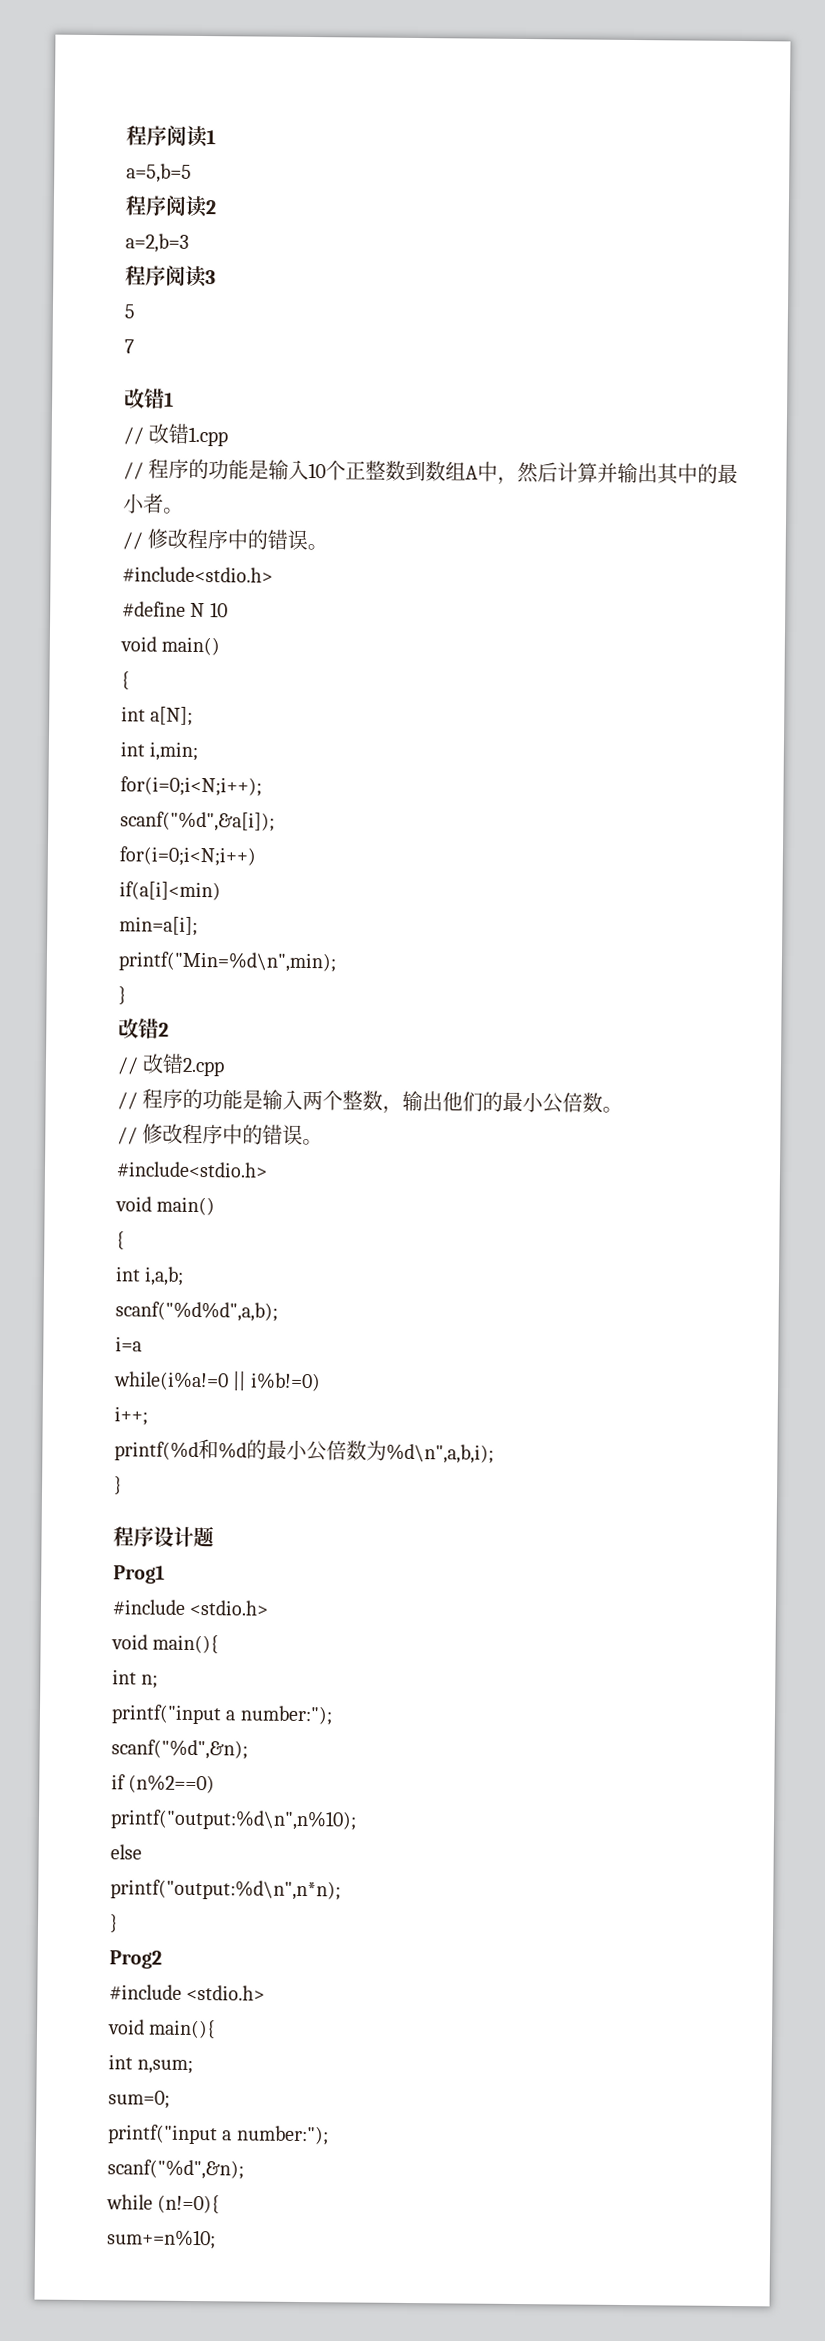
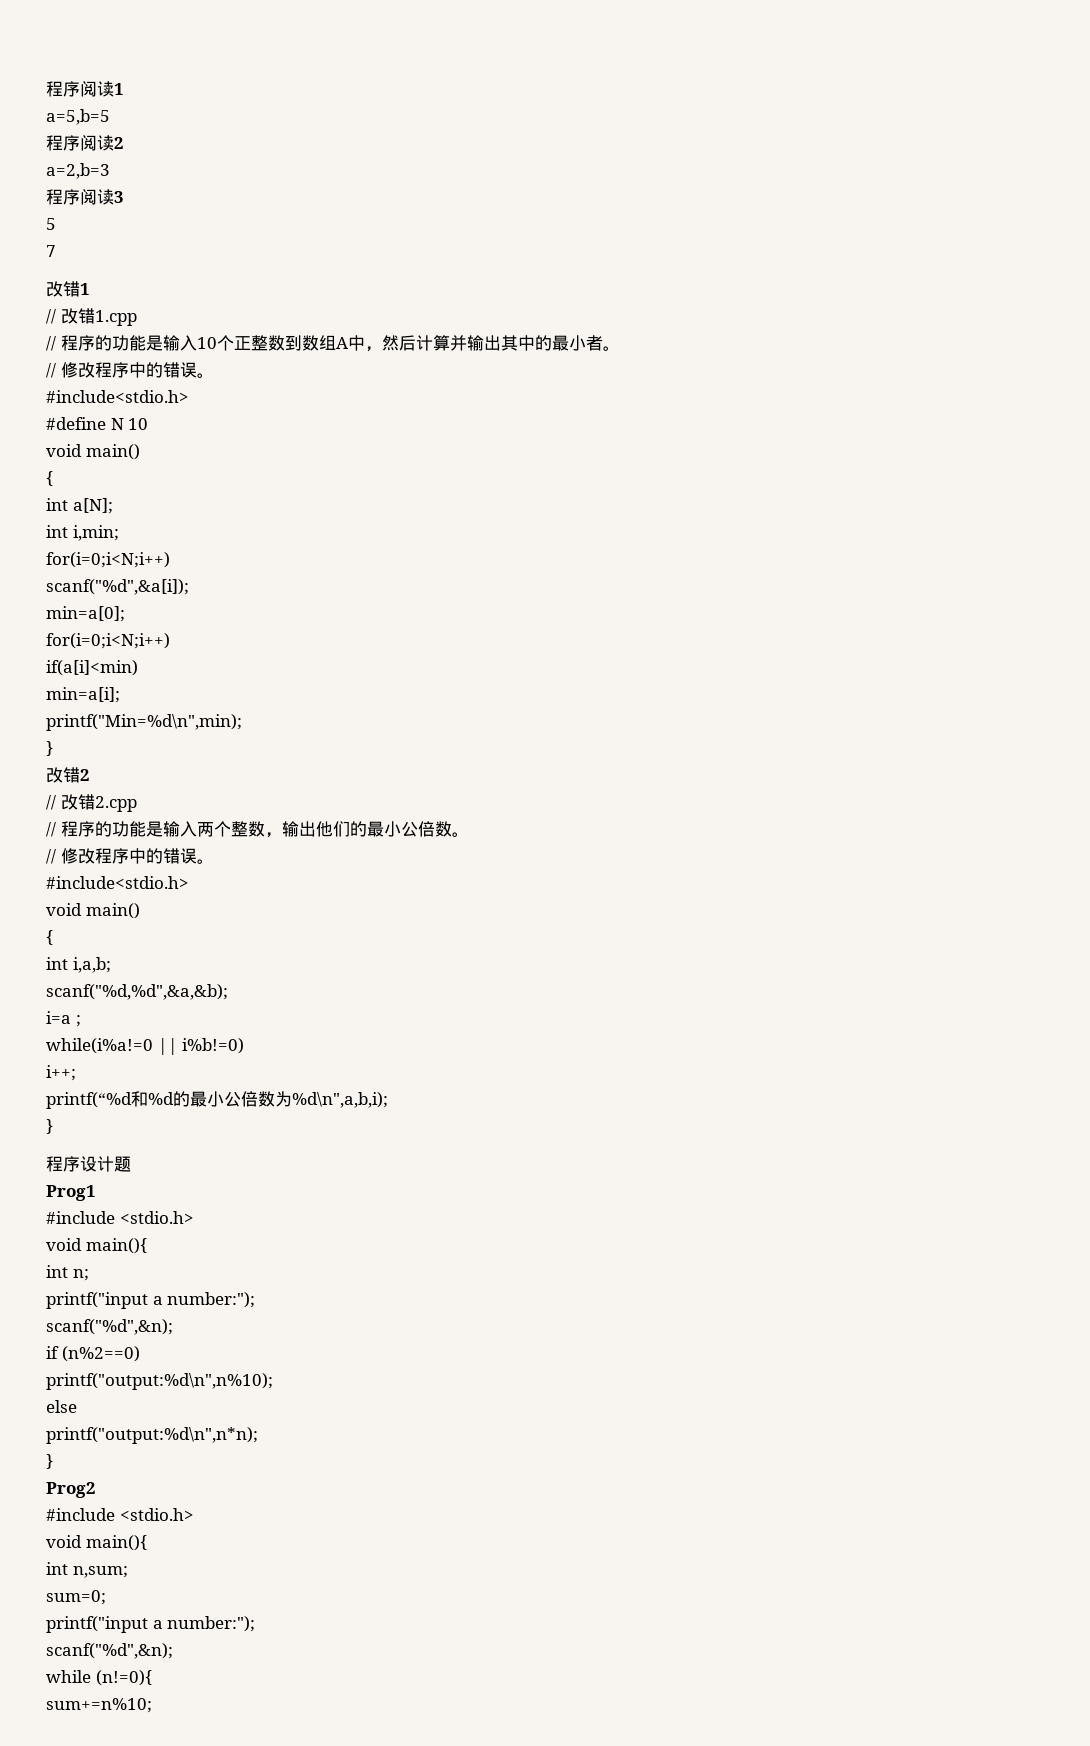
[120,776,262,797] for(i=0;i<N;i++); -> [46,552,170,568] for(i=0;i<N;i++)
(275, 821) none -> [46,606,125,622] // min=a[0];
[115,1301,278,1322] scanf("%d%d",a,b); -> [46,984,228,1000] scanf("%d,%d",&a,&b);
(142, 1344) none -> [75,1015,81,1027] ;
[114,1441,199,1462] printf(%d -> [46,1092,132,1109] printf(“%d

